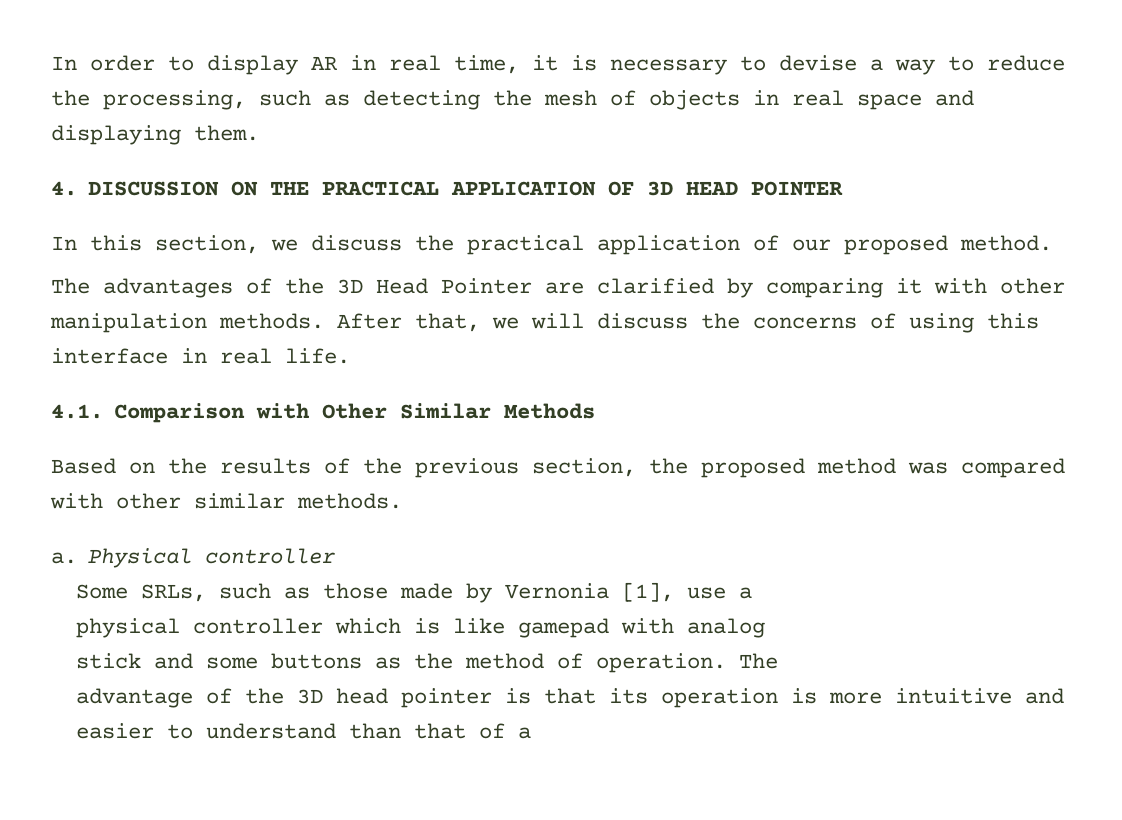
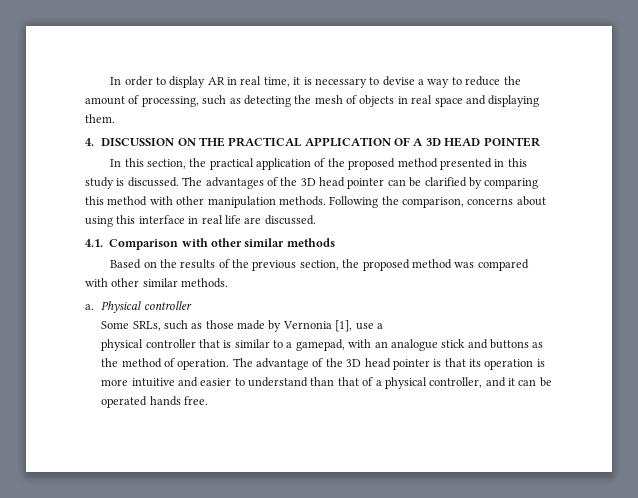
(90, 98) none -> [85,95,140,105] amount of
(635, 188) none -> [413,138,424,146] A
[271,235,402,251] we discuss -> (186, 164) none
[792,235,1052,255] our proposed method. // -> [327,158,527,170] [85,177,179,189] the proposed method presented in this study is discussed.
[376,278,584,294] Head Pointer are -> [319,177,422,189] head pointer can be
[896,278,922,294] it -> [85,196,148,206] this method
[337,313,896,332] After that, we will discuss the concerns of -> [329,196,546,208] Following the comparison, concerns about
[285,348,350,364] life. -> [224,215,316,225] life are discussed.
[322,403,596,419] Other Similar Methods -> [211,238,335,247] other similar methods
[335,618,766,638] which is like gamepad with analog // -> [198,339,438,351] that is similar to a gamepad, with an analogue
[206,657,259,669] some -> (488, 344) none
(779, 661) // -> (253, 362) none
(532, 733) none -> [384,377,552,389] [101,396,208,408] physical controller, and it can be operated hands free.

